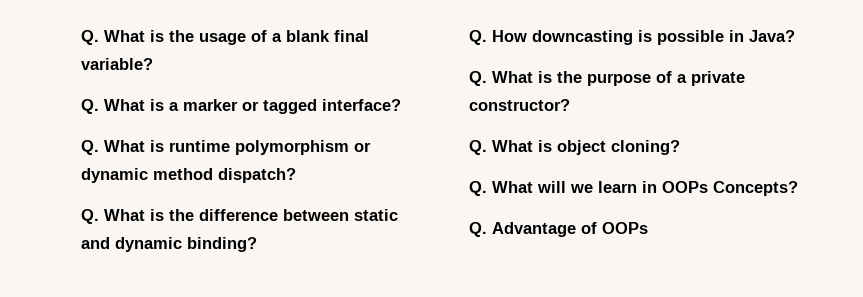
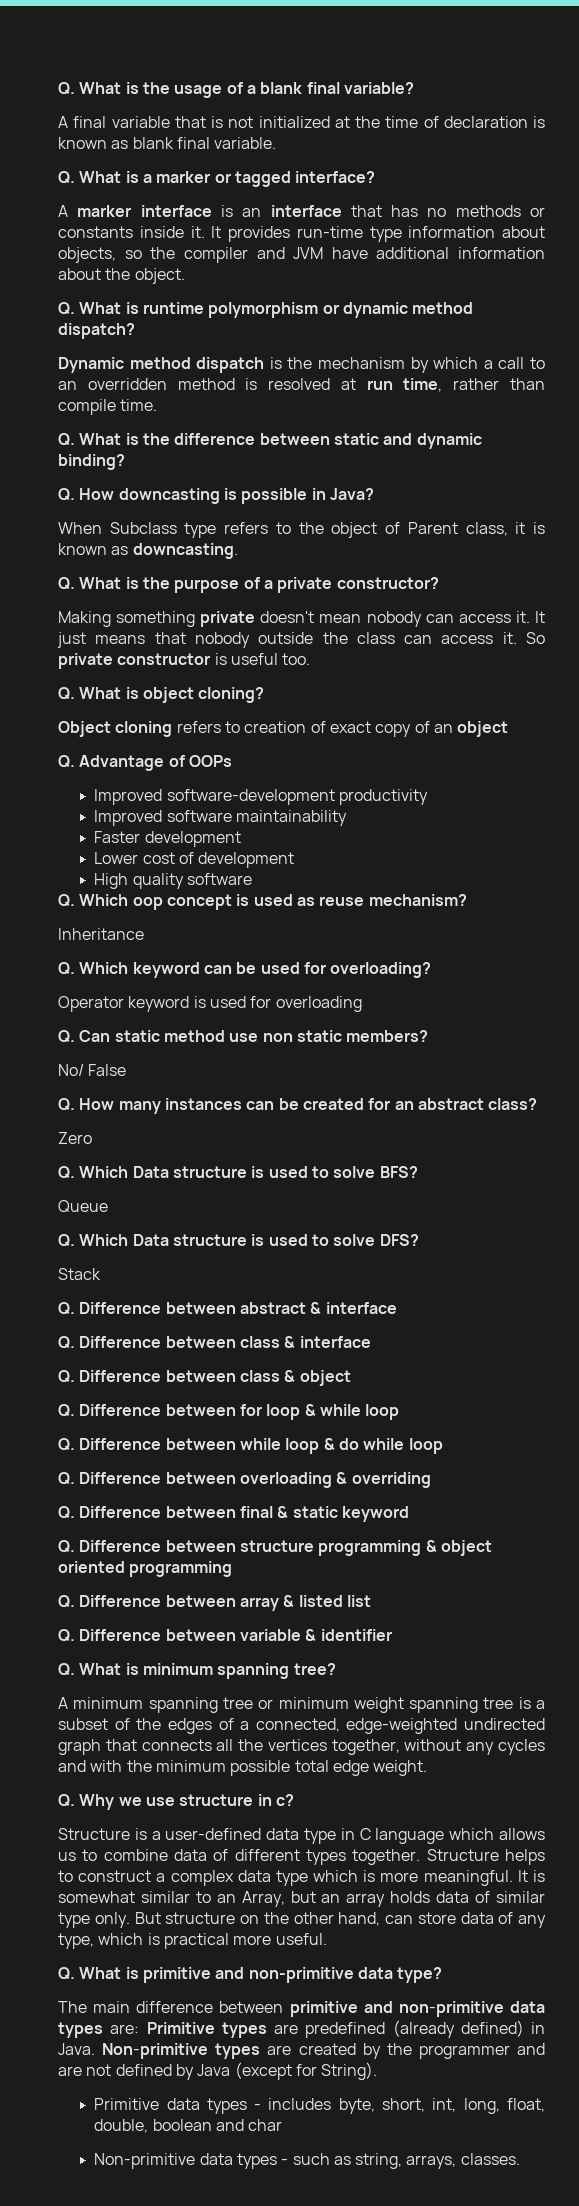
(153, 64) none -> [58,116,545,128] [58,137,277,149] // A final variable that is not initialized at the time of declaration is known as blank final variable.
(401, 105) none -> [58,205,545,217] [58,226,545,242] [58,247,545,263] [58,268,185,284] // A marker interface is an interface that has no methods or constants inside it. It provides run-time type information about objects, so the compiler and JVM have additional information about the object.
(296, 175) none -> [58,357,546,373] [58,378,545,392] [58,399,158,415] // Dynamic method dispatch is the mechanism by which a call to an overridden method is resolved at run time, rather than compile time.
(795, 36) none -> [58,522,546,538] [58,543,238,559] // When Subclass type refers to the object of Parent class, it is known as downcasting.
(570, 105) none -> [58,611,545,627] [57,632,545,648] [58,653,311,669] // Making something private doesn't mean nobody can access it. It just means that nobody outside the class can access it. So private constructor is useful too.
[469,181,798,196] [469,222,648,237] Q. What will we learn in OOPs Concepts? // Q. Advantage of OOPs -> [58,721,509,737] [58,755,232,771] [94,789,428,805] [94,810,347,826] [94,831,241,847] [94,852,295,868] [94,873,252,889] [58,894,467,910] [58,928,144,940] [58,962,432,978] [58,996,362,1012] [58,1030,429,1043] [58,1064,127,1076] [58,1098,538,1114] [58,1132,92,1144] [58,1166,418,1179] [58,1200,108,1213] [58,1234,419,1247] [58,1268,101,1280] [58,1302,397,1315] [58,1336,371,1349] [58,1370,351,1386] [58,1404,400,1420] [58,1438,443,1454] [58,1472,431,1488] [58,1506,409,1522] [58,1540,492,1556] [58,1561,233,1577] [58,1595,371,1611] [58,1629,392,1642] [58,1663,336,1679] [58,1697,545,1713] [58,1718,545,1734] [58,1739,545,1755] [58,1760,428,1776] [58,1794,294,1810] [58,1828,545,1844] [58,1849,545,1865] [58,1870,545,1886] [58,1891,546,1907] [58,1912,546,1928] [58,1933,327,1949] [58,1967,443,1983] [58,2001,545,2017] [58,2020,545,2038] [58,2043,545,2059] [58,2062,378,2080] [94,2098,545,2114] [94,2119,283,2133] [94,2153,520,2169] Object cloning refers to creation of exact copy of an object // Q. Advantage of OOPs // Improved software-development productivity // Improved software maintainability // Faster development // Lower cost of development // High quality software // Q. Which oop concept is used as reuse mechanism? // Inheritance // Q. Which keyword can be used for overloading? // Operator keyword is used for overloading // Q. Can static method use non static members? // No/ False // Q. How many instances can be created for an abstract class? // Zero // Q. Which Data structure is used to solve BFS? // Queue // Q. Which Data structure is used to solve DFS? // Stack // Q. Difference between abstract & interface // Q. Difference between class & interface // Q. Difference between class & object // Q. Difference between for loop & while loop // Q. Difference between while loop & do while loop // Q. Difference between overloading & overriding // Q. Difference between final & static keyword // Q. Difference between structure programming & object oriented programming // Q. Difference between array & listed list // Q. Difference between variable & identifier // Q. What is minimum spanning tree? // A minimum spanning tree or minimum weight spanning tree is a subset of the edges of a connected, edge-weighted undirected graph that connects all the vertices together, without any cycles and with the minimum possible total edge weight. // Q. Why we use structure in c? // Structure is a user-defined data type in C language which allows us to combine data of different types together. Structure helps to construct a complex data type which is more meaningful. It is somewhat similar to an Array, but an array holds data of similar type only. But structure on the other hand, can store data of any type, which is practical more useful. // Q. What is primitive and non-primitive data type? // The main difference between primitive and non-primitive data types are: Primitive types are predefined (already defined) in Java. Non-primitive types are created by the programmer and are not defined by Java (except for String). // Primitive data types - includes byte, short, int, long, float, double, boolean and char // Non-primitive data types - such as string, arrays, classes.

